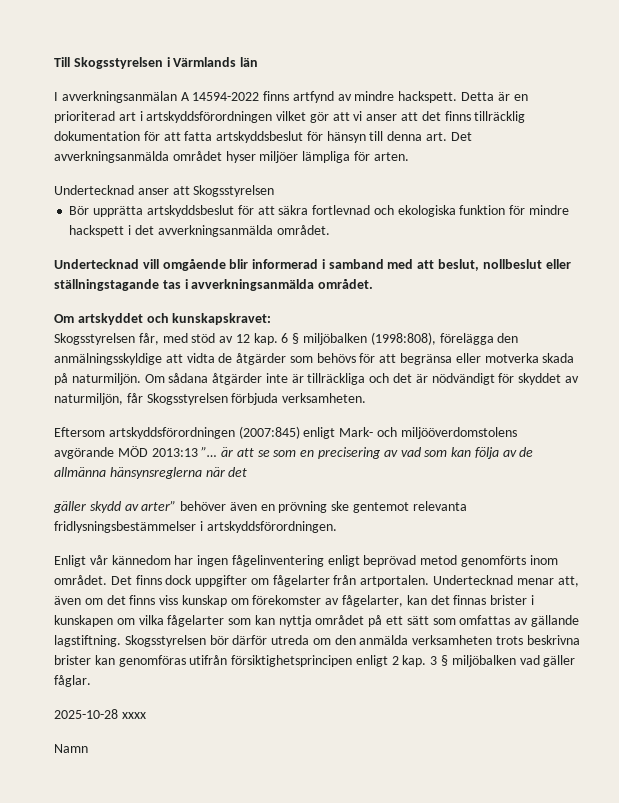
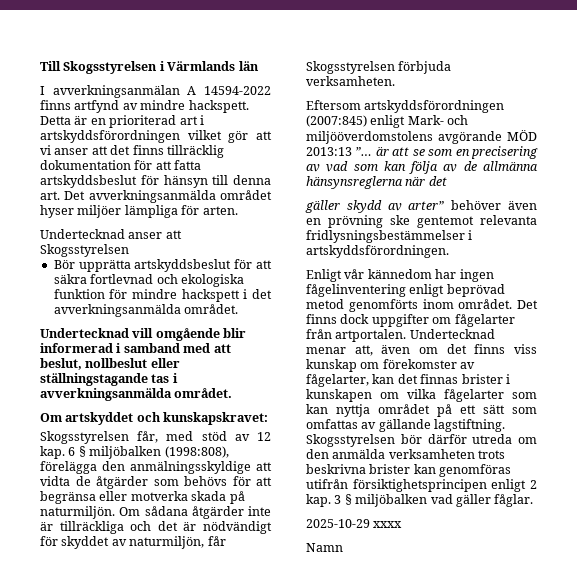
[54,709,118,719] 2025-10-28 -> [306,519,370,528] 2025-10-29

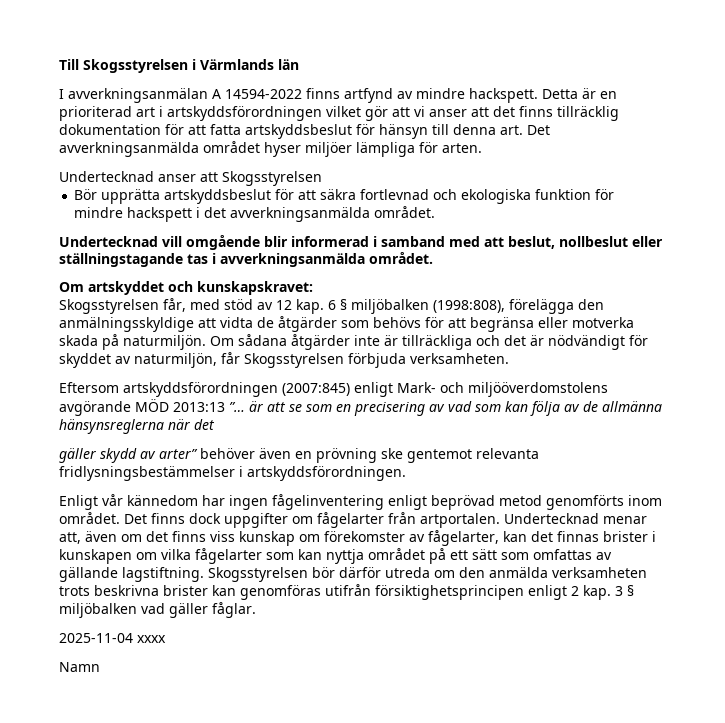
[306,519,370,528] 2025-10-29 -> [59,633,133,643] 2025-11-04

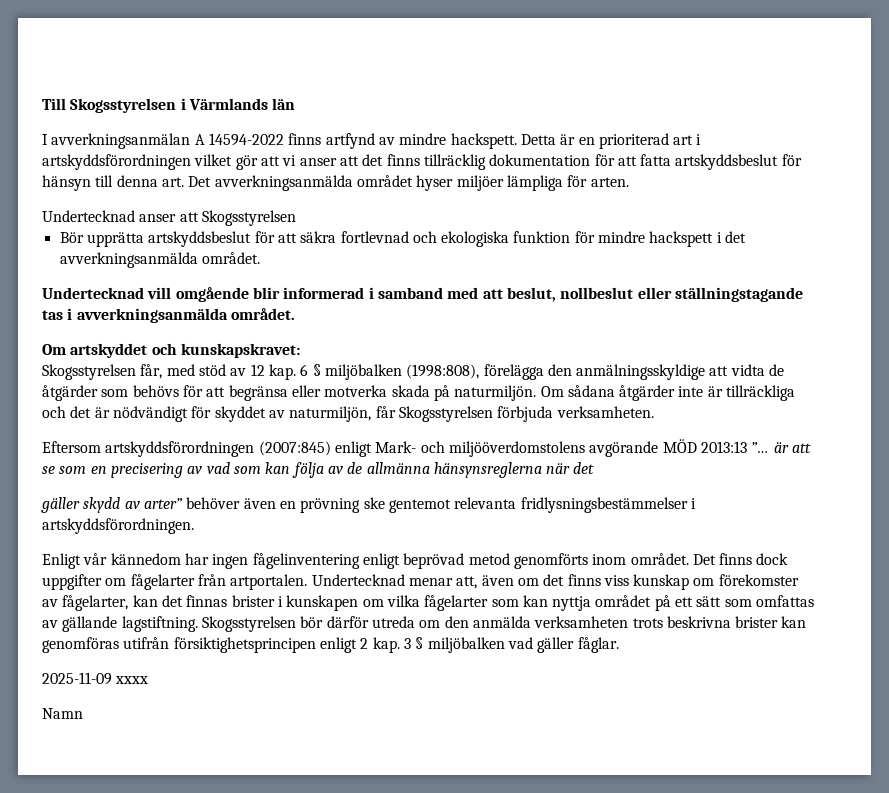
[59,633,133,643] 2025-11-04 -> [42,672,112,685] 2025-11-09

